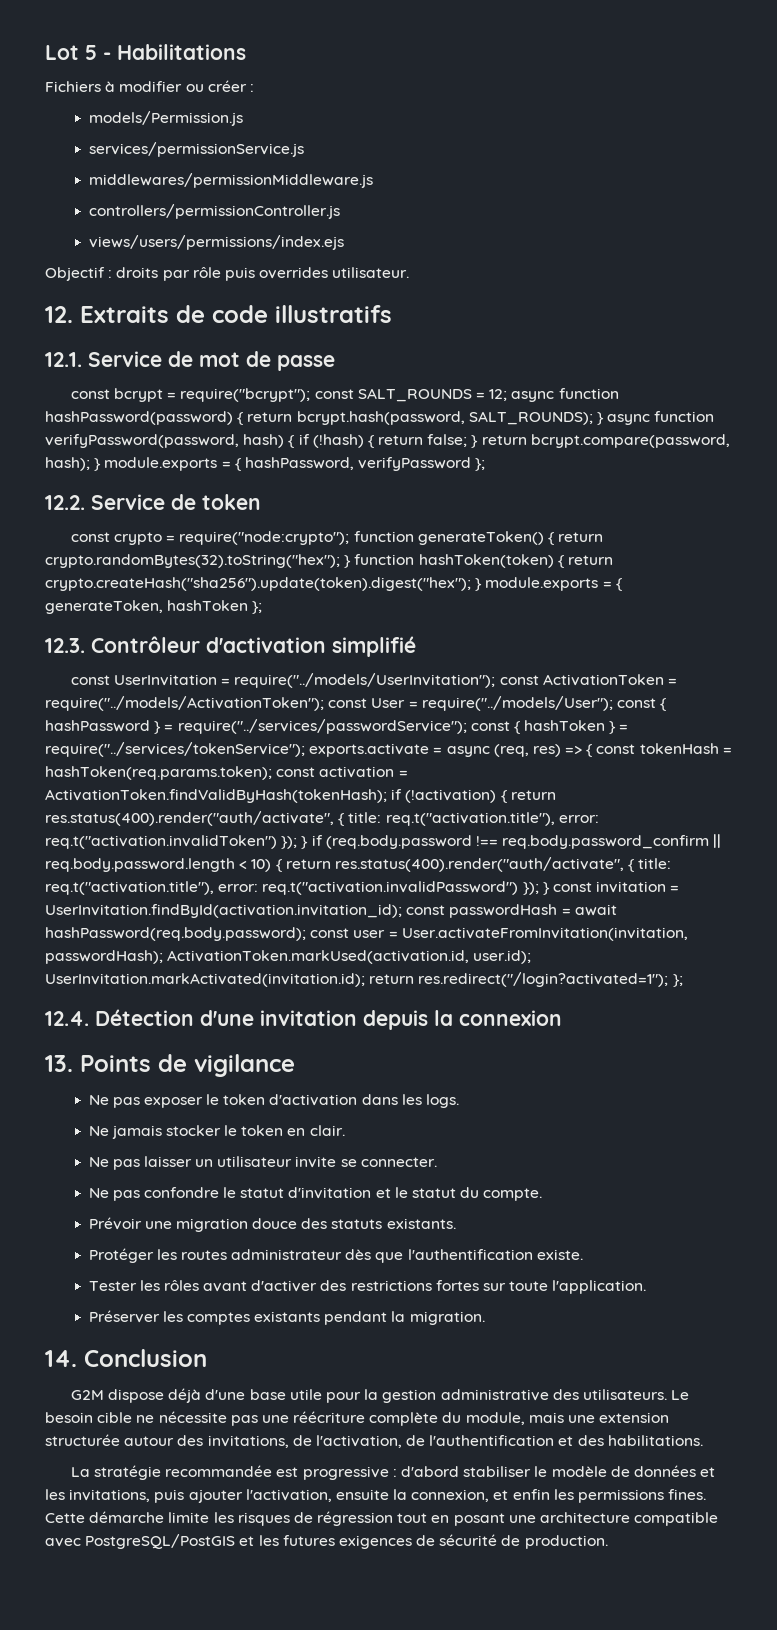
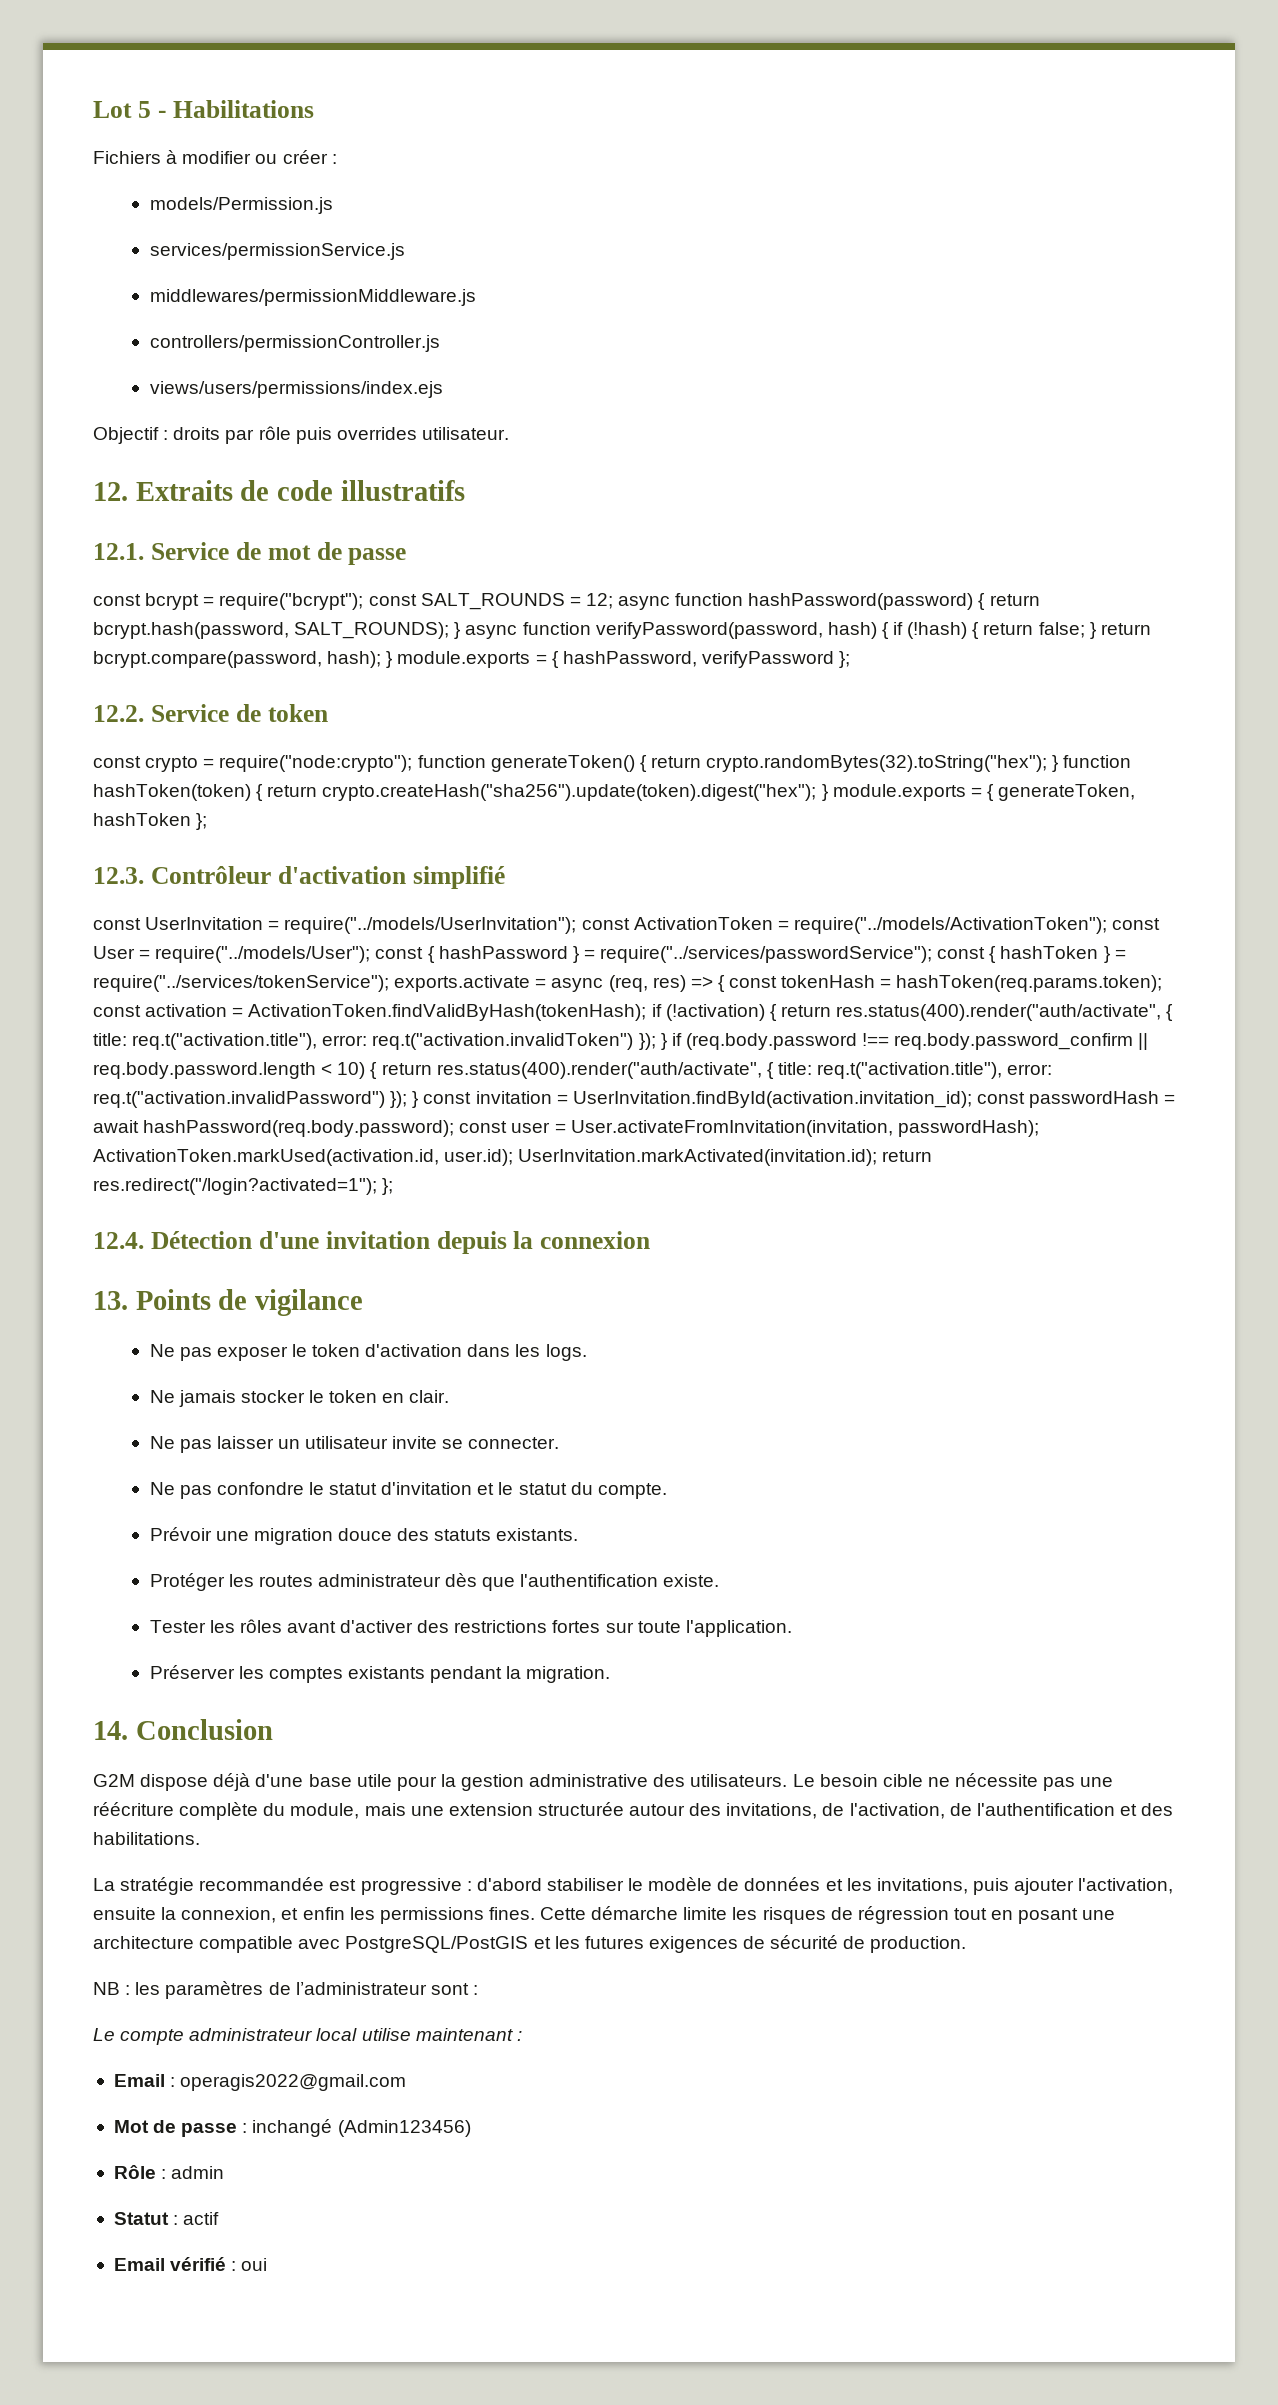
(608, 1542) none -> [93,1981,478,1999] [93,2028,522,2045] [113,2074,407,2091] [113,2119,471,2137] [113,2165,225,2179] [113,2212,220,2225] [113,2257,268,2271] // NB : les paramètres de l’administrateur sont : // Le compte administrateur local utilise maintenant : // Email : operagis2022@gmail.com // Mot de passe : inchangé (Admin123456) // Rôle : admin // Statut : actif // Email vérifié : oui

